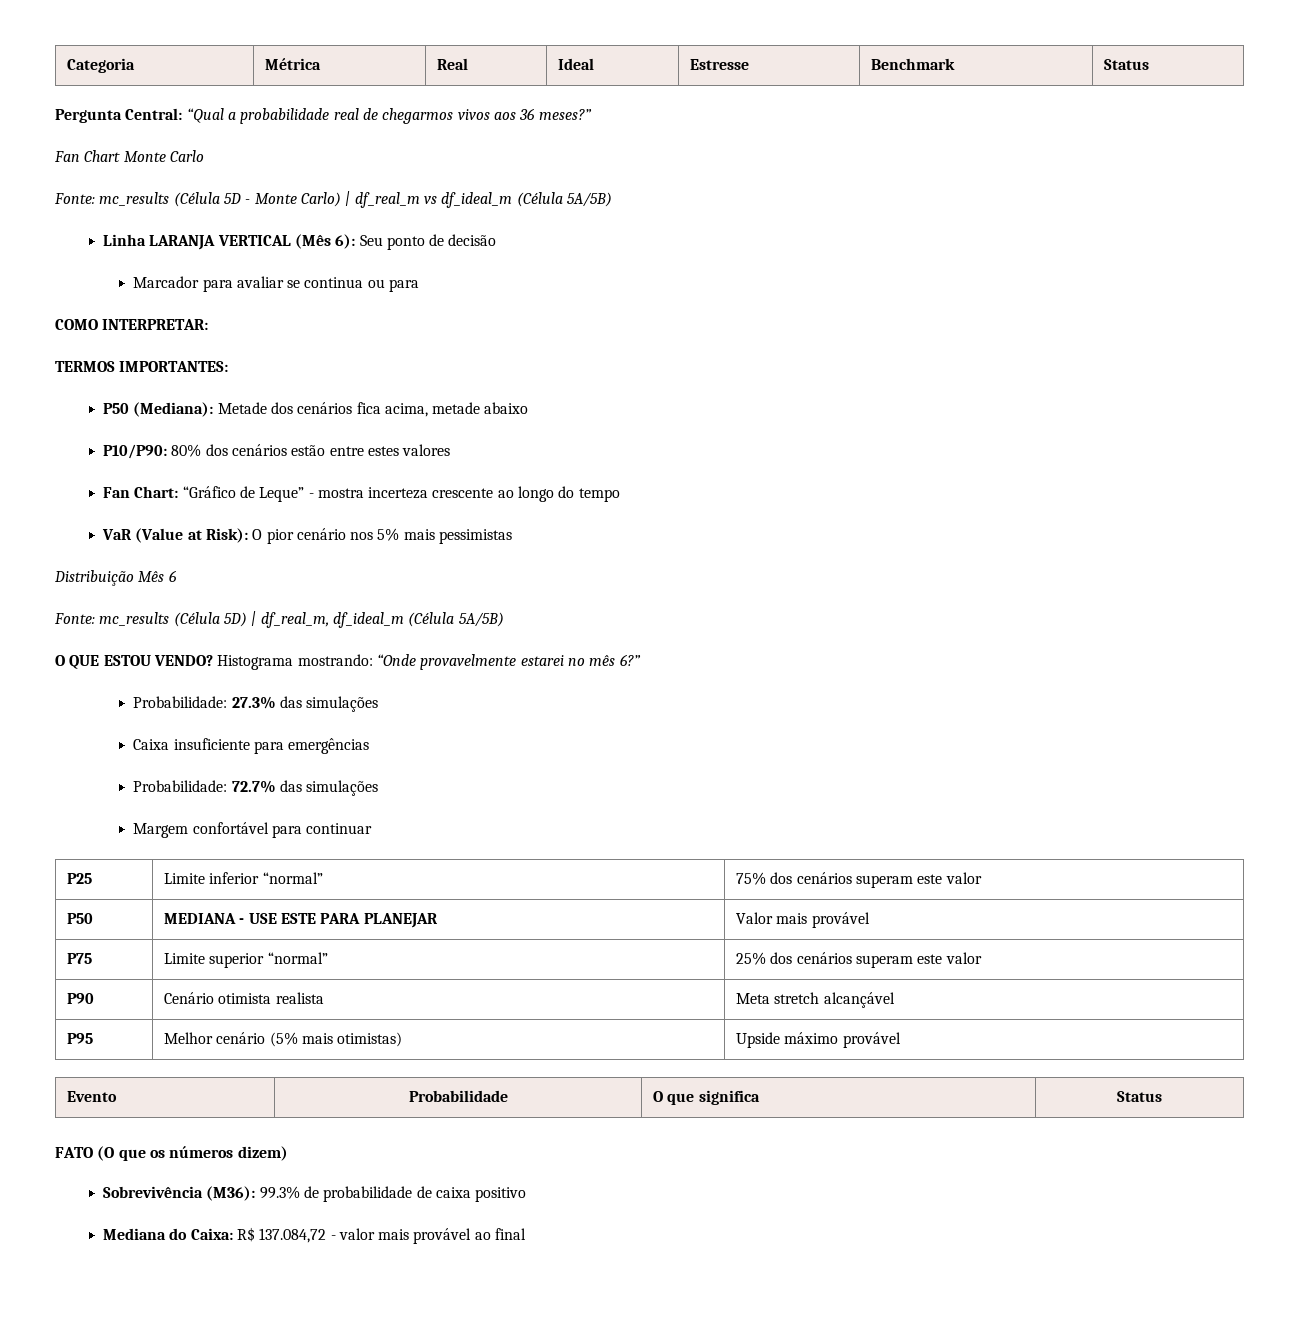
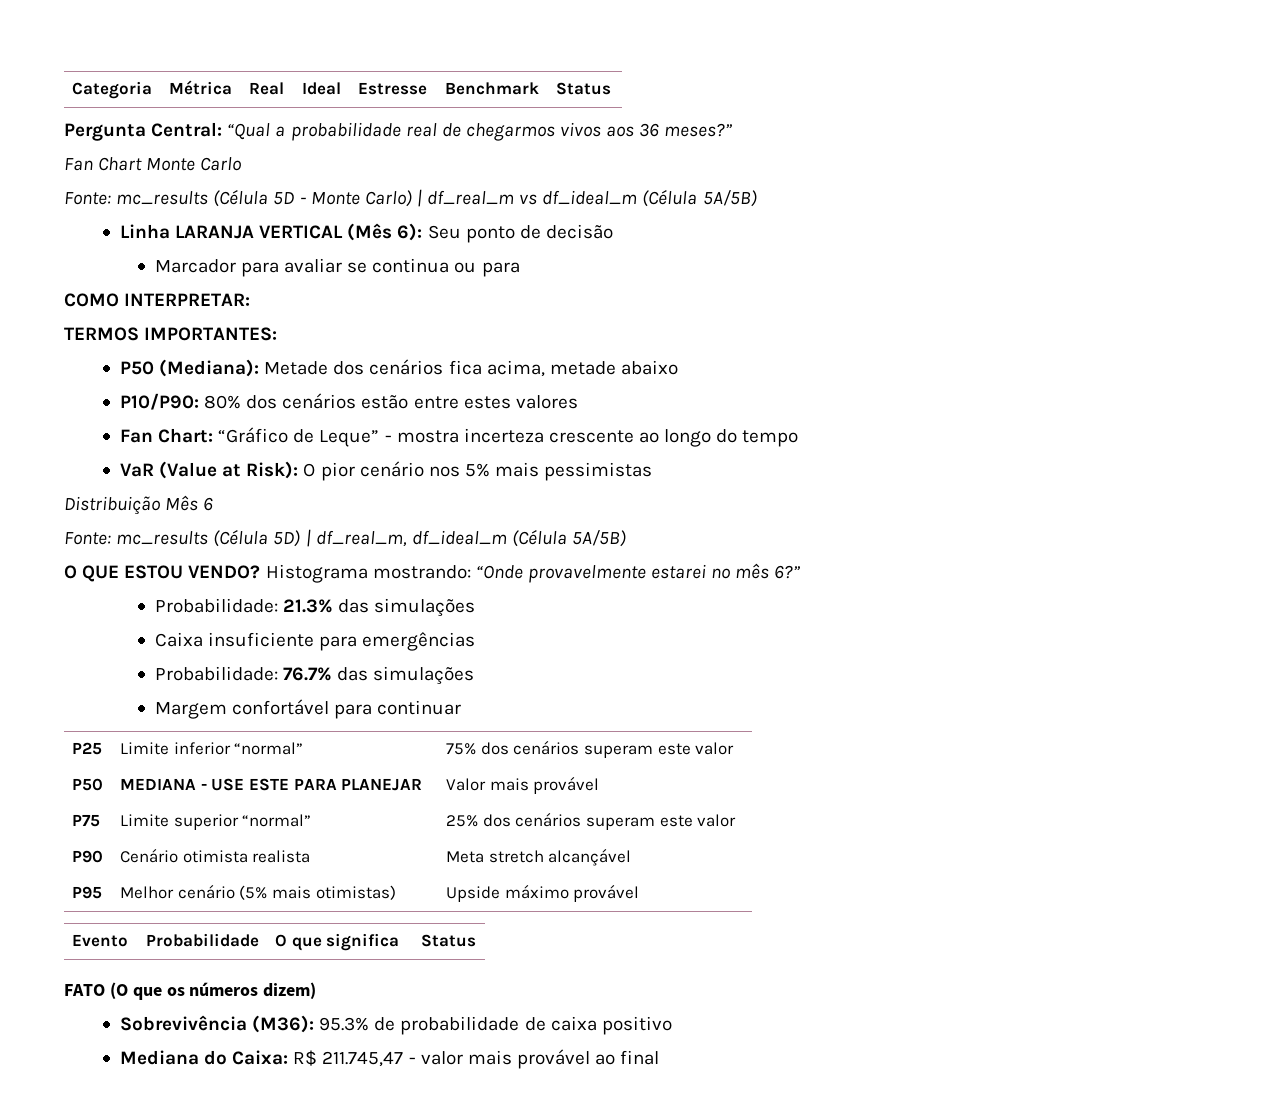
[231,696,276,709] 27.3% -> [282,599,333,613] 21.3%
[231,780,276,793] 72.7% -> [282,667,332,681] 76.7%
[259,1186,300,1199] 99.3% -> [319,1017,370,1031] 95.3%
[259,1228,327,1243] 137.084,72 -> [322,1051,404,1067] 211.745,47

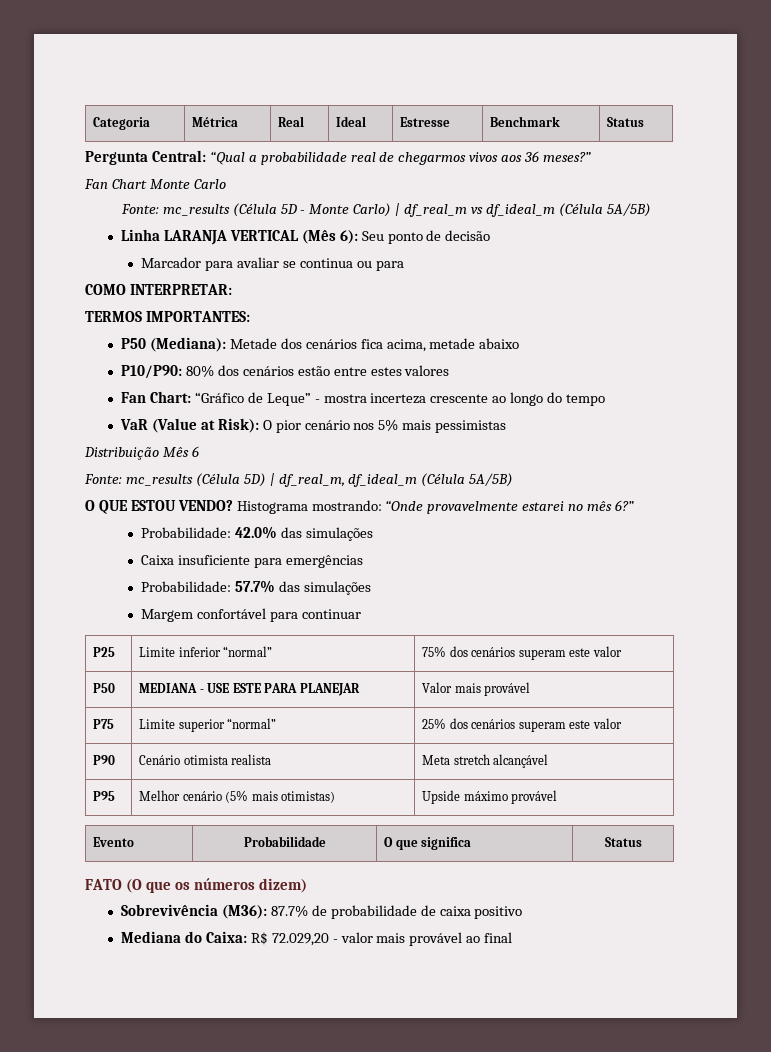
[282,599,333,613] 21.3% -> [234,526,277,539] 42.0%
[282,667,332,681] 76.7% -> [234,580,275,593] 57.7%
[319,1017,370,1031] 95.3% -> [270,905,308,917] 87.7%
[322,1051,404,1067] 211.745,47 -> [271,933,329,946] 72.029,20

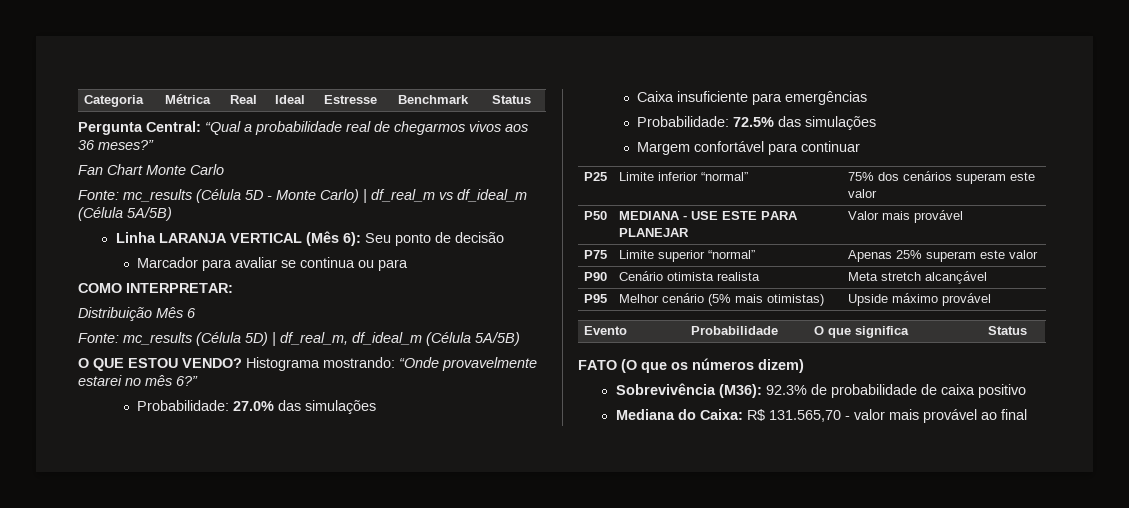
[85,311,250,322] [121,337,520,352] [121,365,450,379] [121,391,605,406] [120,418,507,433] // TERMOS IMPORTANTES: // P50 (Mediana): Metade dos cenários fica acima, metade abaixo // P10/P90: 80% dos cenários estão entre estes valores // Fan Chart: “Gráfico de Leque” - mostra incerteza crescente ao longo do tempo // VaR (Value at Risk): O pior cenário nos 5% mais pessimistas -> (233, 288) none
[234,526,277,539] 42.0% -> [233,401,275,411] 27.0%
[234,580,275,593] 57.7% -> [733,117,775,127] 72.5%
[422,718,516,729] 25% dos cenários -> [847,250,922,262] Apenas 25%
[270,905,308,917] 87.7% -> [765,385,807,395] 92.3%
[271,933,329,946] 72.029,20 -> [768,410,841,422] 131.565,70

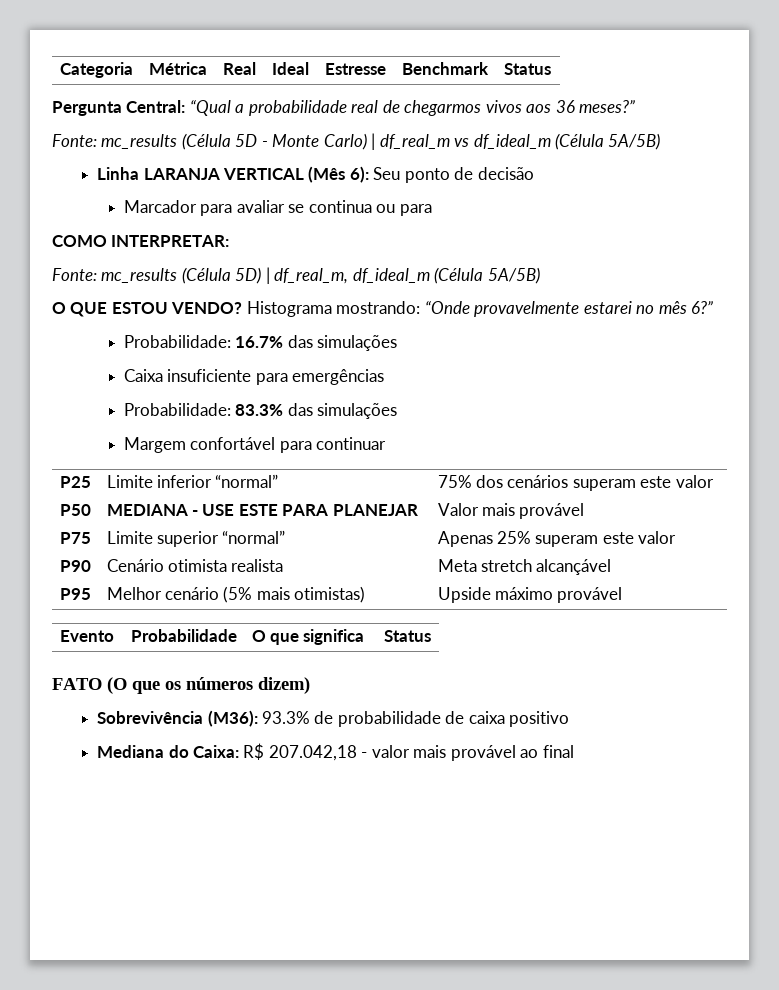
[78,164,224,175] // Fan Chart Monte Carlo -> (636, 106) none
[78,307,196,321] // Distribuição Mês 6 -> (230, 241) none
[233,401,275,411] 27.0% -> [235,336,284,348] 16.7%
[733,117,775,127] 72.5% -> [235,404,284,416] 83.3%
[765,385,807,395] 92.3% -> [261,711,310,724] 93.3%
[768,410,841,422] 131.565,70 -> [268,745,357,761] 207.042,18

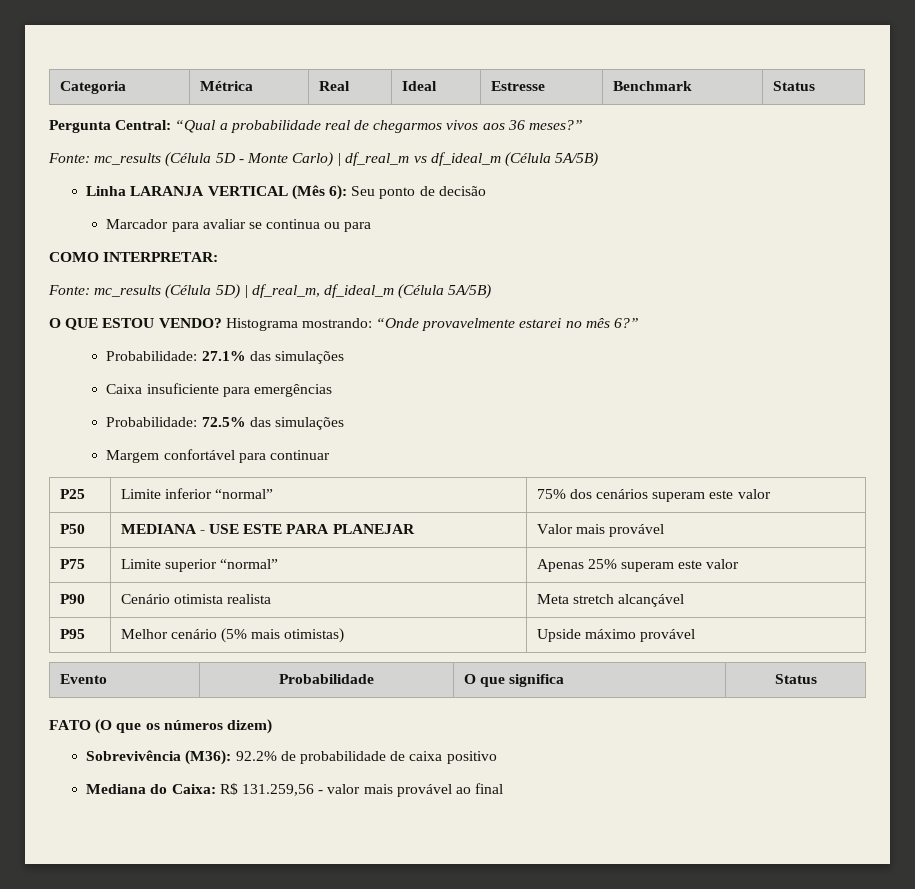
[235,336,284,348] 16.7% -> [201,351,246,361] 27.1%
[235,404,284,416] 83.3% -> [201,417,246,427] 72.5%
[261,711,310,724] 93.3% -> [235,751,277,761] 92.2%
[268,745,357,761] 207.042,18 -> [241,784,314,796] 131.259,56

